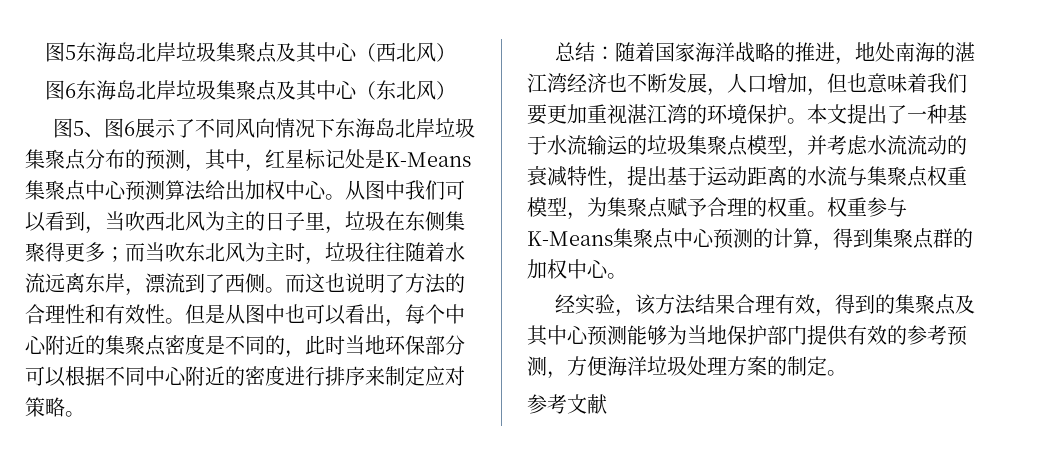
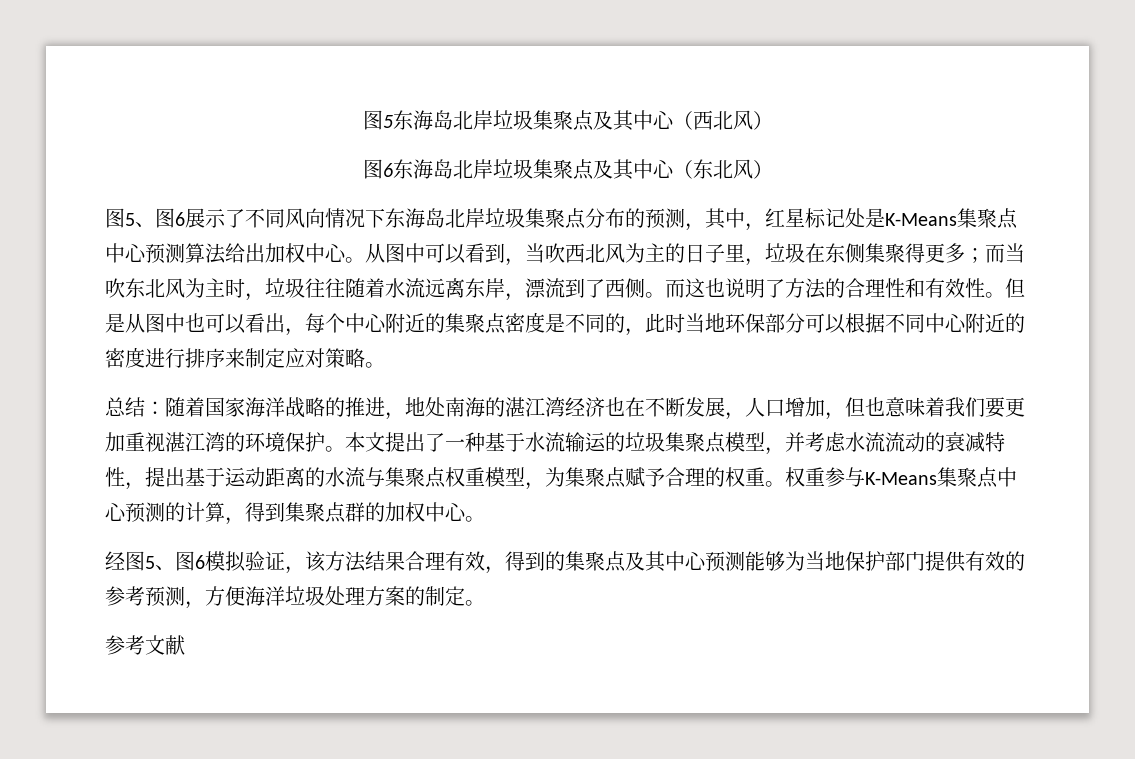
[405,180,445,200] 我们 -> (425, 253) none
(627, 82) none -> [625,397,645,417] 在
[574,294,615,315] 实验 -> [125,551,285,572] 图5、图6模拟验证

